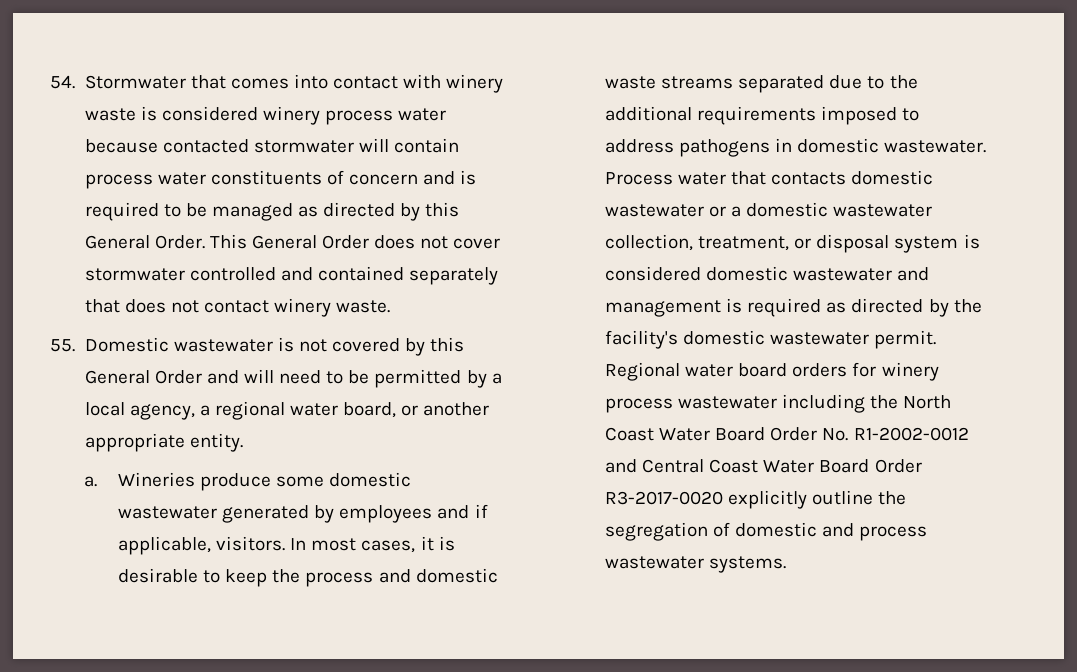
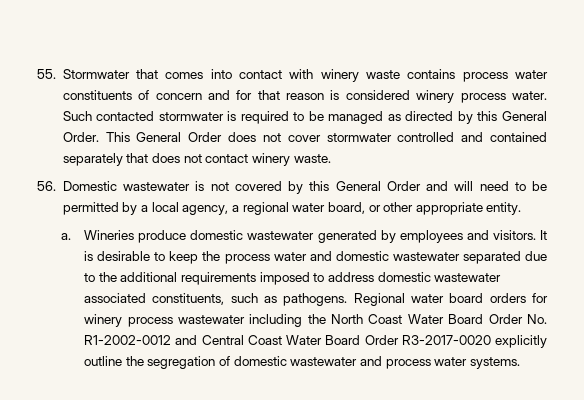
[50,75,75,89] 54. -> [37,69,56,79] 55.
[140,106,447,125] [84,138,460,153] is considered winery process water because contacted stormwater will contain -> [407,69,456,79] contains
(456, 178) none -> [236,90,547,103] [62,111,224,121] for that reason is considered winery process water. Such contacted stormwater
[50,339,75,352] 55. -> [37,181,56,191] 56.
[423,402,490,416] another -> [383,202,414,212] other
[276,476,325,487] some -> (187, 236) none
[474,504,488,518] [117,536,434,555] if applicable, visitors. In most cases, it -> [492,230,547,240] visitors. It
(374, 579) none -> [273,252,307,261] water
[604,76,733,89] waste streams -> [392,252,460,261] wastewater
[678,138,987,157] [604,170,934,185] [604,202,933,217] [604,234,980,253] [604,266,930,281] [604,298,982,317] [604,330,937,349] pathogens in domestic wastewater. Process water that contacts domestic wastewater or a domestic wastewater collection, treatment, or disposal system is considered domestic wastewater and management is required as directed by the facility's domestic wastewater permit. -> [377,272,502,282] [84,293,348,306] domestic wastewater associated constituents, such as pathogens.
(818, 529) none -> [290,357,358,366] wastewater
[604,556,704,569] wastewater -> [434,357,468,366] water

